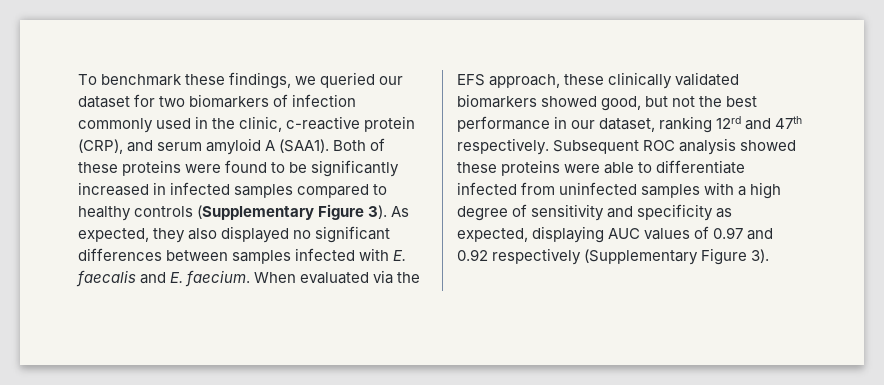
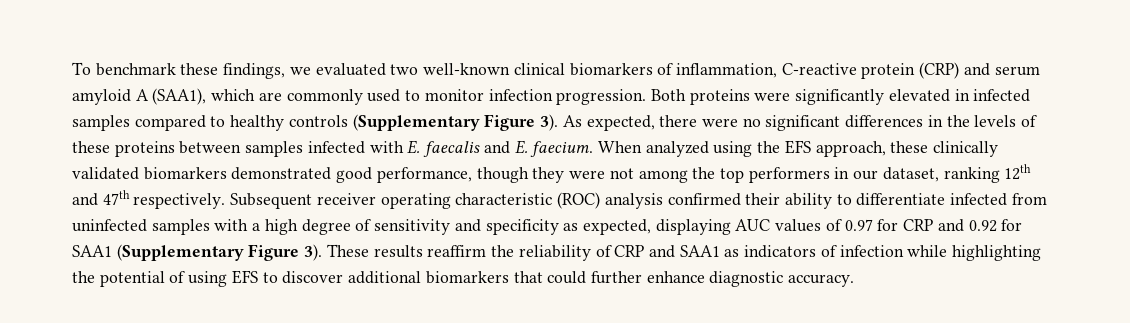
[320,72,404,88] [78,94,357,108] [78,116,416,133] [78,138,386,155] [78,160,400,177] [78,182,149,196] queried our dataset for two biomarkers of infection commonly used in the clinic, c-reactive protein (CRP), and serum amyloid A (SAA1). Both of these proteins were found to be significantly increased -> [315,62,1040,79] [72,88,950,105] evaluated two well-known clinical biomarkers of inflammation, C-reactive protein (CRP) and serum amyloid A (SAA1), which are commonly used to monitor infection progression. Both proteins were significantly elevated
[153,226,391,243] [78,248,162,261] they also displayed no significant differences -> [659,115,1038,131] [72,141,175,157] there were no significant differences in the levels of these proteins
[300,270,394,284] evaluated via -> [645,141,753,157] analyzed using
[541,96,758,111] [457,116,550,132] showed good, but not the best performance -> [231,167,830,183] demonstrated good performance, though they were not among the top performers
[716,116,742,129] 12rd -> [1004,164,1032,180] 12th
[643,138,797,155] [457,160,635,176] ROC analysis showed these proteins were able -> [316,192,832,209] receiver operating characteristic (ROC) analysis confirmed their ability
[747,228,774,240] [457,248,770,265] and 0.92 respectively (Supplementary Figure 3). -> [877,219,1023,232] [72,244,1042,261] [72,270,855,287] for CRP and 0.92 for SAA1 (Supplementary Figure 3). These results reaffirm the reliability of CRP and SAA1 as indicators of infection while highlighting the potential of using EFS to discover additional biomarkers that could further enhance diagnostic accuracy.

